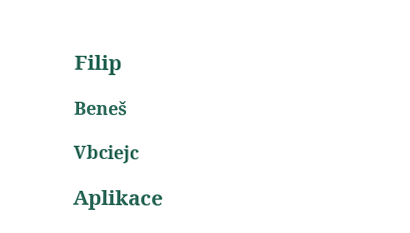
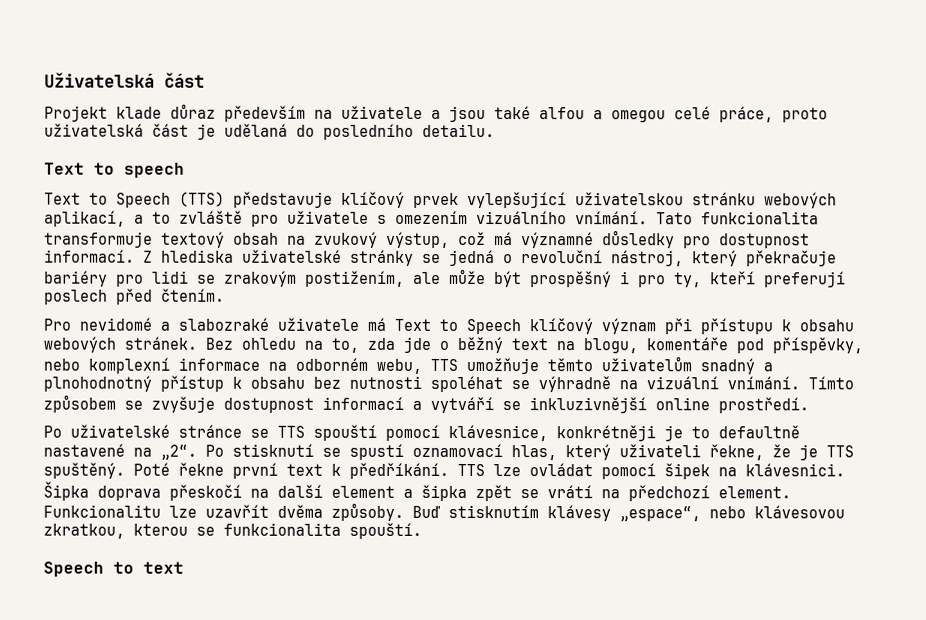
[74,54,122,76] [74,100,128,116] [73,144,139,164] [73,189,164,211] Filip // Beneš // Vbciejc // Aplikace -> [44,72,205,88] [44,103,828,123] [44,123,495,140] [44,162,185,178] [44,191,837,209] [44,210,819,227] [44,230,810,249] [44,249,837,267] [44,268,846,288] [44,288,225,305] [43,317,854,335] [43,336,863,354] [43,356,773,375] [43,375,854,393] [43,394,809,414] [43,424,800,442] [43,443,854,461] [43,462,845,480] [43,481,791,502] [43,502,845,522] [43,522,422,539] [43,561,184,577] Uživatelská část // Projekt klade důraz především na uživatele a jsou také alfou a omegou celé práce, proto uživatelská část je udělaná do posledního detailu. // Text to speech // Text to Speech (TTS) představuje klíčový prvek vylepšující uživatelskou stránku webových aplikací, a to zvláště pro uživatele s omezením vizuálního vnímání. Tato funkcionalita transformuje textový obsah na zvukový výstup, což má významné důsledky pro dostupnost informací. Z hlediska uživatelské stránky se jedná o revoluční nástroj, který překračuje bariéry pro lidi se zrakovým postižením, ale může být prospěšný i pro ty, kteří preferují poslech před čtením. // Pro nevidomé a slabozraké uživatele má Text to Speech klíčový význam při přístupu k obsahu webových stránek. Bez ohledu na to, zda jde o běžný text na blogu, komentáře pod příspěvky, nebo komplexní informace na odborném webu, TTS umožňuje těmto uživatelům snadný a plnohodnotný přístup k obsahu bez nutnosti spoléhat se výhradně na vizuální vnímání. Tímto způsobem se zvyšuje dostupnost informací a vytváří se inkluzivnější online prostředí. // Po uživatelské stránce se TTS spouští pomocí klávesnice, konkrétněji je to defaultně nastavené na „2“. Po stisknutí se spustí oznamovací hlas, který uživateli řekne, že je TTS spuštěný. Poté řekne první text k předříkání. TTS lze ovládat pomocí šipek na klávesnici. Šipka doprava přeskočí na další element a šipka zpět se vrátí na předchozí element. Funkcionalitu lze uzavřít dvěma způsoby. Buď stisknutím klávesy „espace“, nebo klávesovou zkratkou, kterou se funkcionalita spouští. // Speech to text

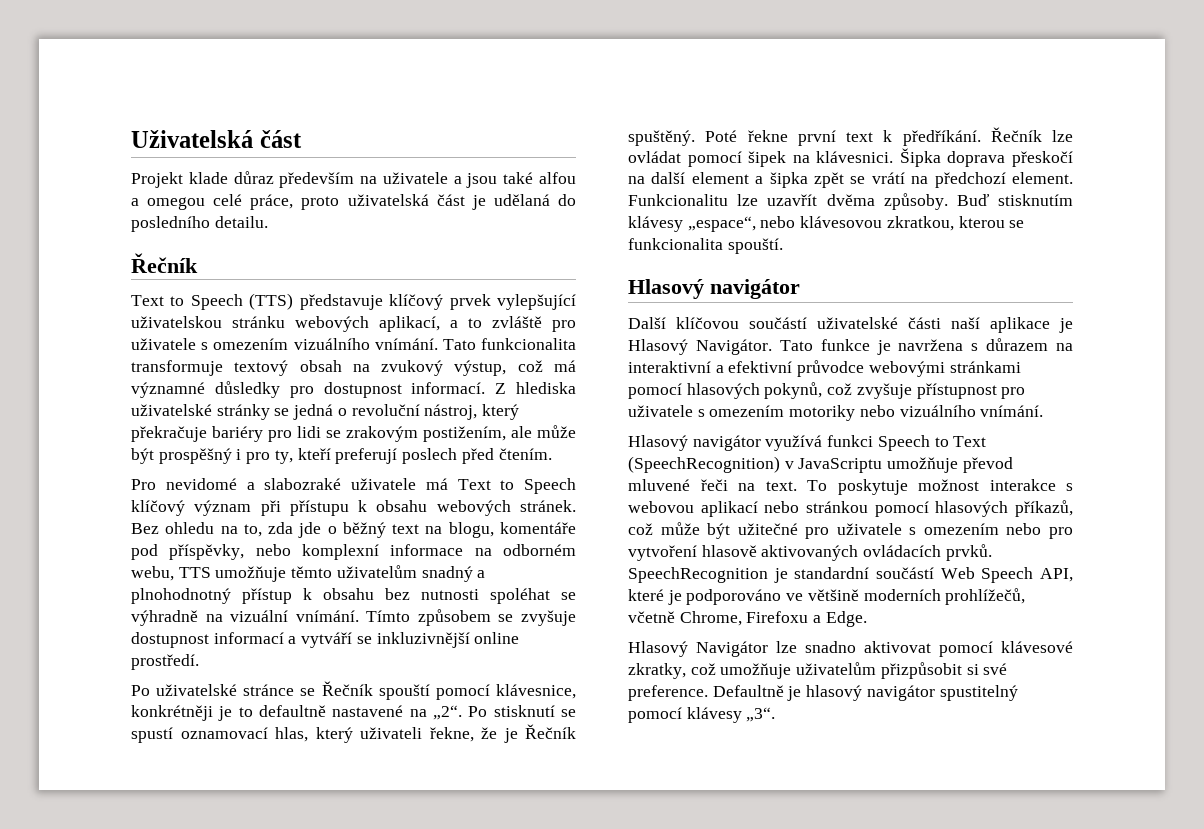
[44,162,185,178] Text to speech -> [131,253,198,273] Řečník
[277,425,305,438] TTS -> [321,681,373,696] Řečník
[826,445,854,458] TTS -> [525,724,576,739] Řečník
[457,463,485,477] TTS -> [990,127,1042,142] Řečník
[43,561,184,577] Speech to text -> [628,279,800,299] [628,317,1073,333] [628,338,1073,355] [628,360,1021,377] [628,382,1026,399] [628,405,1044,421] [628,435,987,451] [628,456,1013,473] [628,479,1073,495] [628,500,1073,517] [628,522,1073,539] [628,544,992,561] [628,567,1073,583] [628,588,1026,605] [628,611,867,627] [628,641,1073,657] [628,662,1008,679] [628,685,1018,701] [628,707,776,723] Hlasový navigátor // Další klíčovou součástí uživatelské části naší aplikace je Hlasový Navigátor. Tato funkce je navržena s důrazem na interaktivní a efektivní průvodce webovými stránkami pomocí hlasových pokynů, což zvyšuje přístupnost pro uživatele s omezením motoriky nebo vizuálního vnímání. // Hlasový navigátor využívá funkci Speech to Text (SpeechRecognition) v JavaScriptu umožňuje převod mluvené řeči na text. To poskytuje možnost interakce s webovou aplikací nebo stránkou pomocí hlasových příkazů, což může být užitečné pro uživatele s omezením nebo pro vytvoření hlasově aktivovaných ovládacích prvků. SpeechRecognition je standardní součástí Web Speech API, které je podporováno ve většině moderních prohlížečů, včetně Chrome, Firefoxu a Edge. // Hlasový Navigátor lze snadno aktivovat pomocí klávesové zkratky, což umožňuje uživatelům přizpůsobit si své preference. Defaultně je hlasový navigátor spustitelný pomocí klávesy „3“.

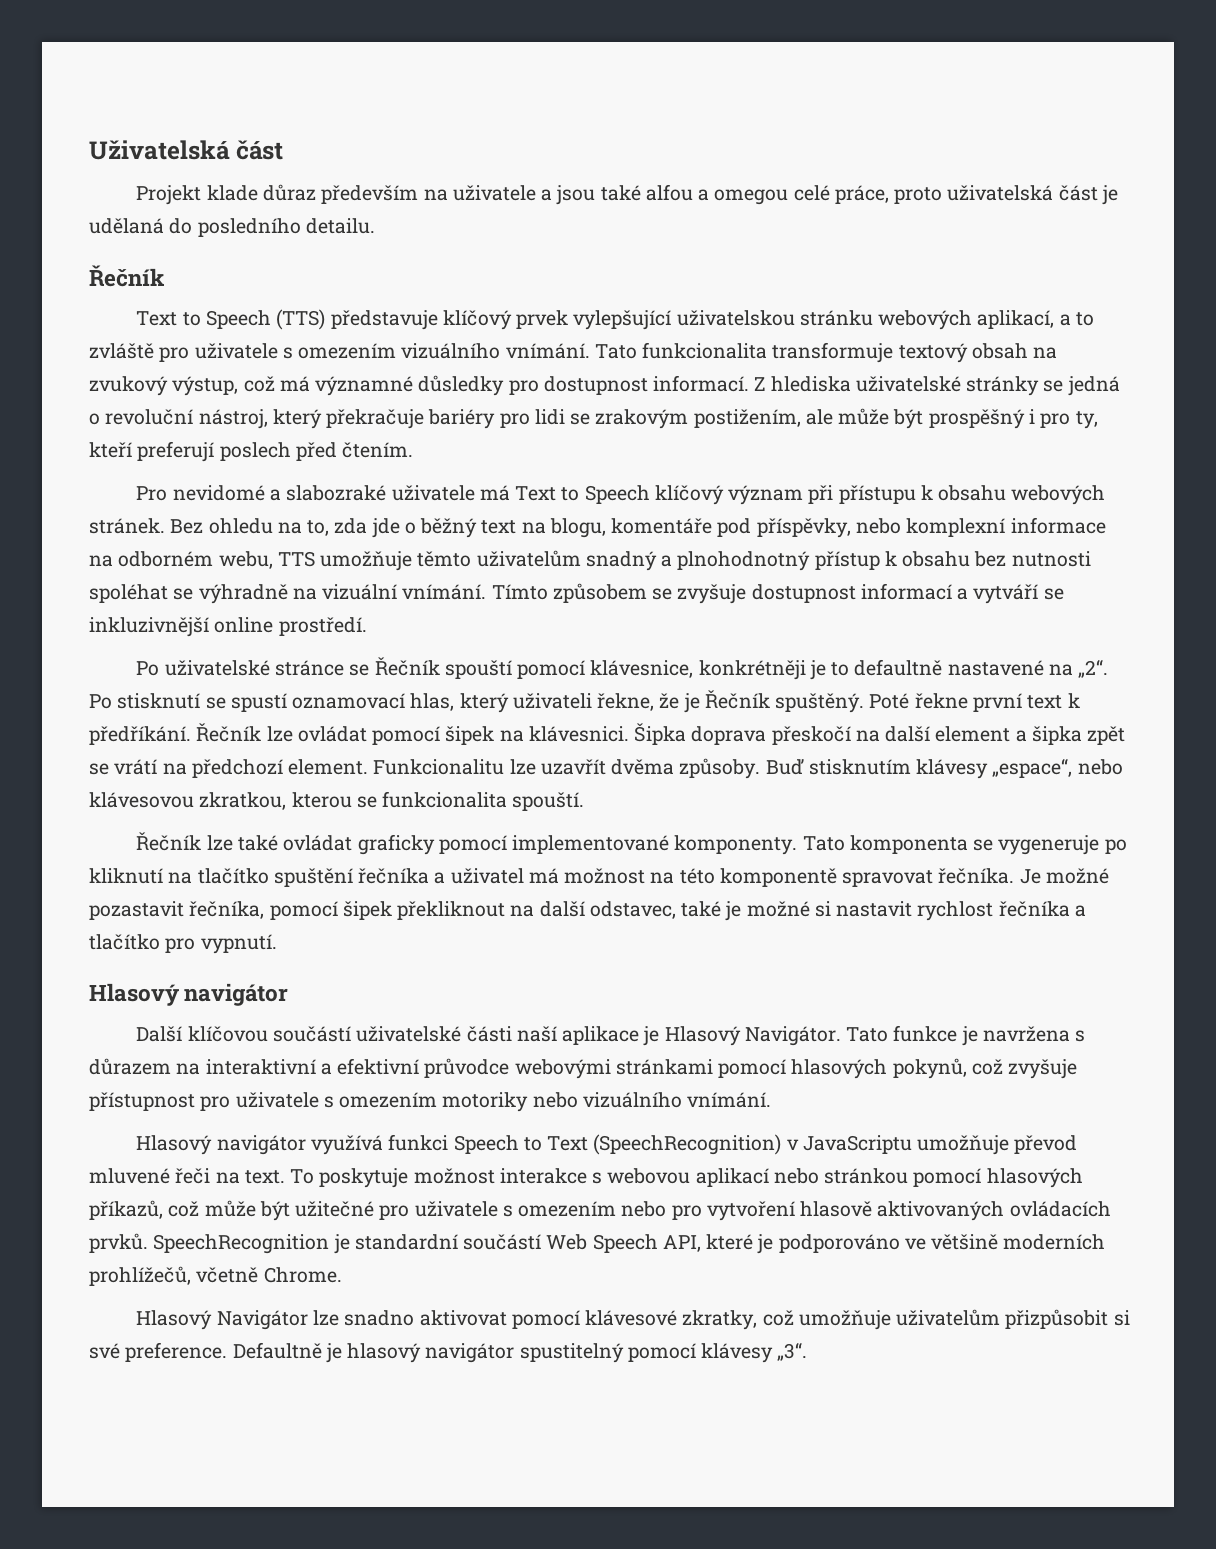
(783, 246) none -> [136,832,1127,855] [89,868,1109,887] [89,901,1086,921] [89,934,277,954] // Řečník lze také ovládat graficky pomocí implementované komponenty. Tato komponenta se vygeneruje po kliknutí na tlačítko spuštění řečníka a uživatel má možnost na této komponentě spravovat řečníka. Je možné pozastavit řečníka, pomocí šipek překliknout na další odstavec, také je možné si nastavit rychlost řečníka a tlačítko pro vypnutí.
[679,611,867,627] Chrome, Firefoxu a Edge. -> [263,1267,342,1283] Chrome.

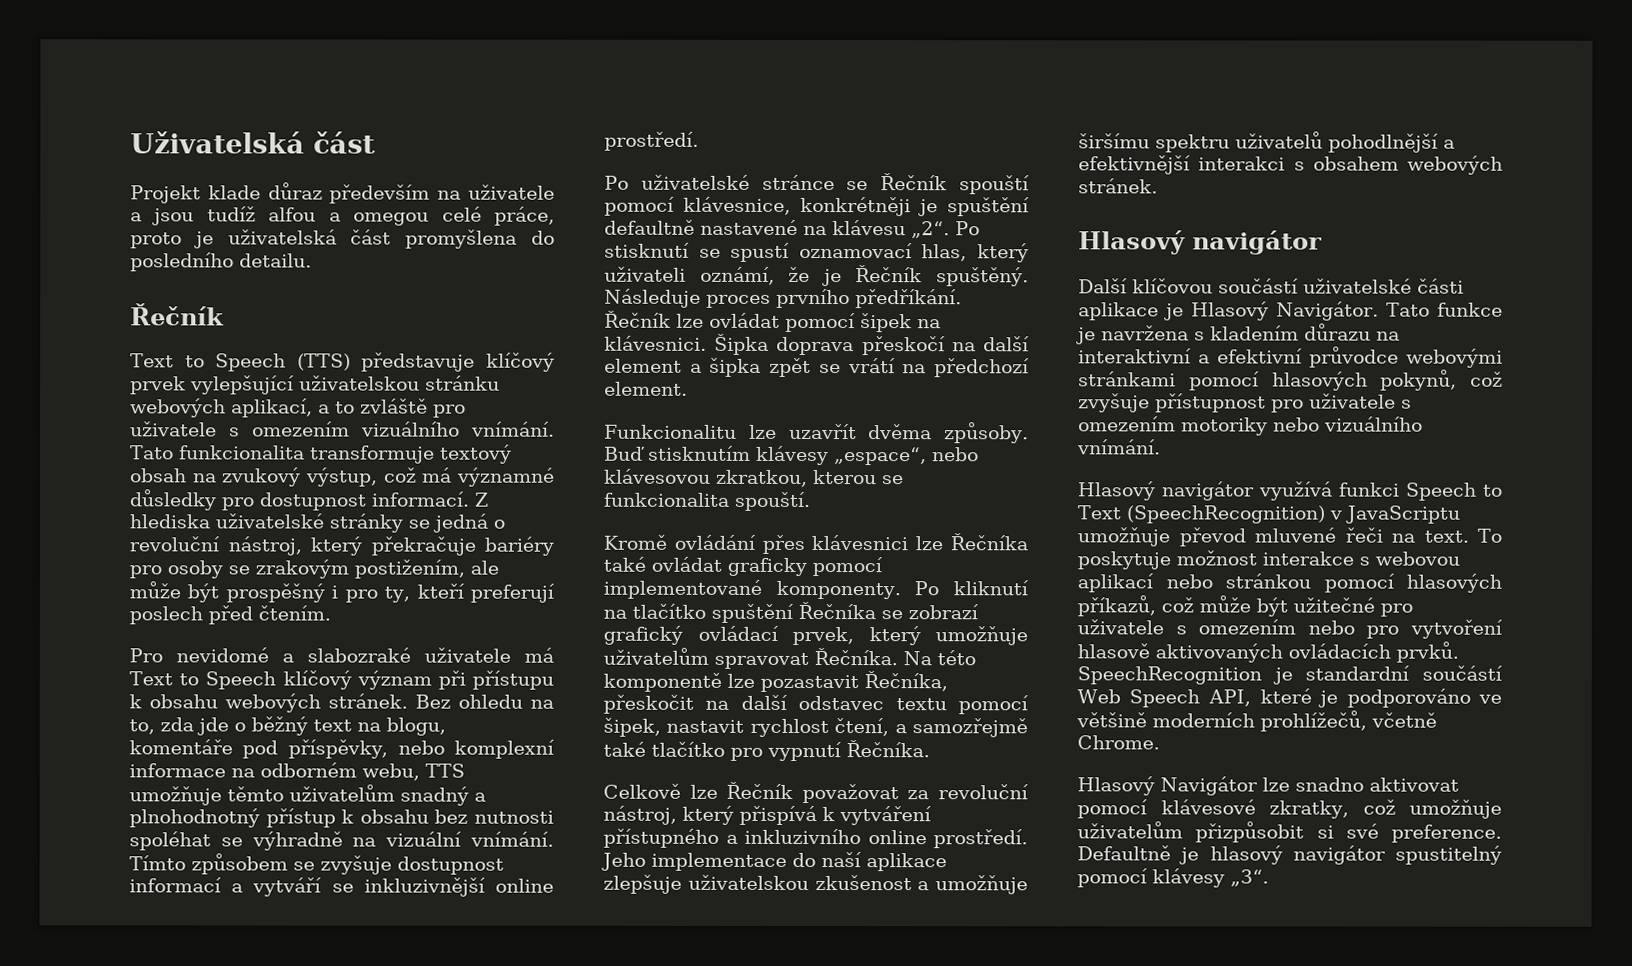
[600,185,641,201] také -> [206,206,256,222] tudíž
(943, 195) none -> [193,231,214,249] je
[1101,185,1118,205] [89,218,164,234] je udělaná -> [405,229,518,249] promyšlena
[534,409,565,425] lidi -> [167,560,223,579] osoby
[831,662,850,676] to -> [947,197,1030,217] spuštění
(1073, 670) none -> [832,220,906,236] klávesu
[597,693,655,711] řekne, -> [699,266,775,285] oznámí,
[869,693,1080,712] Poté řekne první text k -> [604,288,850,309] Následuje proces prvního
(369, 767) none -> (688, 388) //
[136,832,233,851] Řečník lze -> [603,533,1028,554] Kromě ovládání přes klávesnici lze Řečníka
[802,835,1127,855] [89,868,1109,887] [89,901,1086,921] [89,934,277,954] Tato komponenta se vygeneruje po kliknutí na tlačítko spuštění řečníka a uživatel má možnost na této komponentě spravovat řečníka. Je možné pozastavit řečníka, pomocí šipek překliknout na další odstavec, také je možné si nastavit rychlost řečníka a tlačítko pro vypnutí. -> [914,580,1029,596] [603,601,979,623] [603,625,1028,646] [603,647,976,669] [603,671,948,693] [603,694,1029,715] [603,717,1028,738] [603,740,930,762] [603,781,1029,804] [603,805,932,826] [603,828,1028,849] [601,852,947,872] [603,874,1028,895] [1078,131,1455,153] [1078,155,1503,175] [1078,178,1158,194] Po kliknutí na tlačítko spuštění Řečníka se zobrazí grafický ovládací prvek, který umožňuje uživatelům spravovat Řečníka. Na této komponentě lze pozastavit Řečníka, přeskočit na další odstavec textu pomocí šipek, nastavit rychlost čtení, a samozřejmě také tlačítko pro vypnutí Řečníka. // Celkově lze Řečník považovat za revoluční nástroj, který přispívá k vytváření přístupného a inkluzivního online prostředí. Jeho implementace do naší aplikace zlepšuje uživatelskou zkušenost a umožňuje širšímu spektru uživatelů pohodlnější a efektivnější interakci s obsahem webových stránek.
[516,1026,558,1042] naší -> (1464, 286) none
[89,1058,171,1075] důrazem -> [1210,323,1371,341] kladením důrazu

